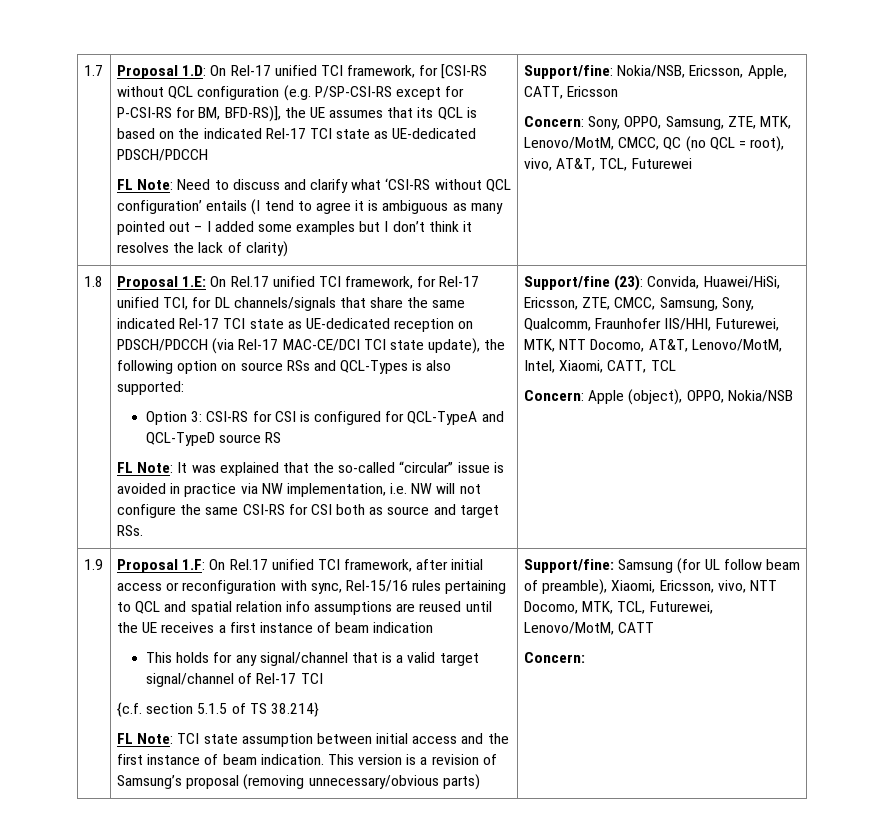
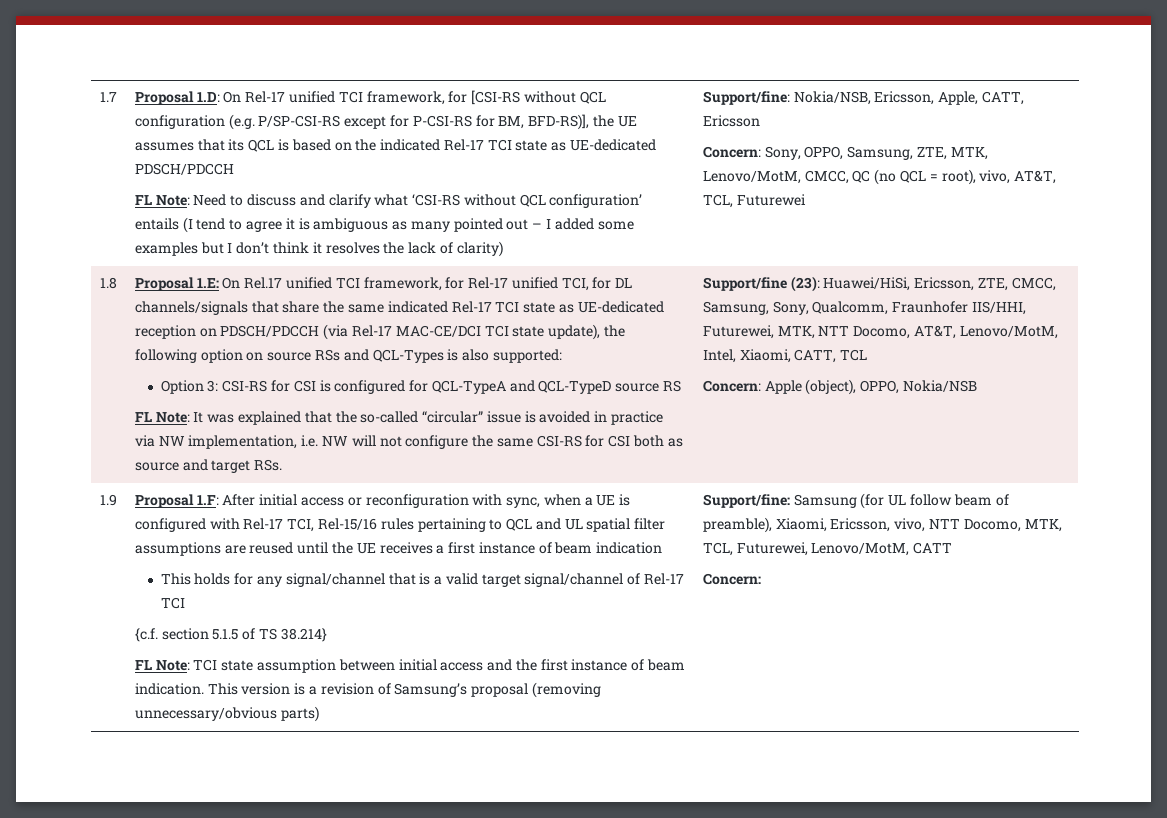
[647,276,700,289] Convida, -> (820, 284) none
[209,559,449,572] On Rel.17 unified TCI framework, after -> [222,494,256,506] After
(342, 588) none -> [543,494,631,506] [134,518,315,532] when a UE is configured with Rel-17 TCI,
[190,601,310,615] spatial relation info -> [564,518,666,532] UL spatial filter

